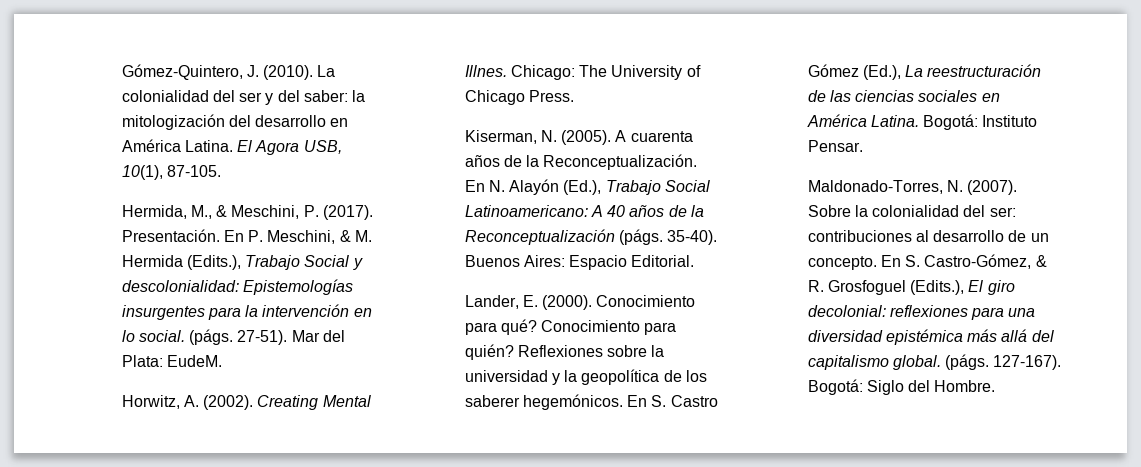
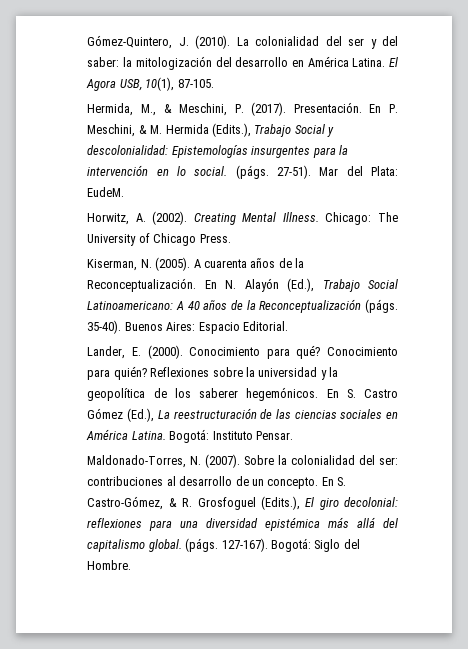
[464,65,507,77] Illnes. -> [282,212,319,222] Illness.

